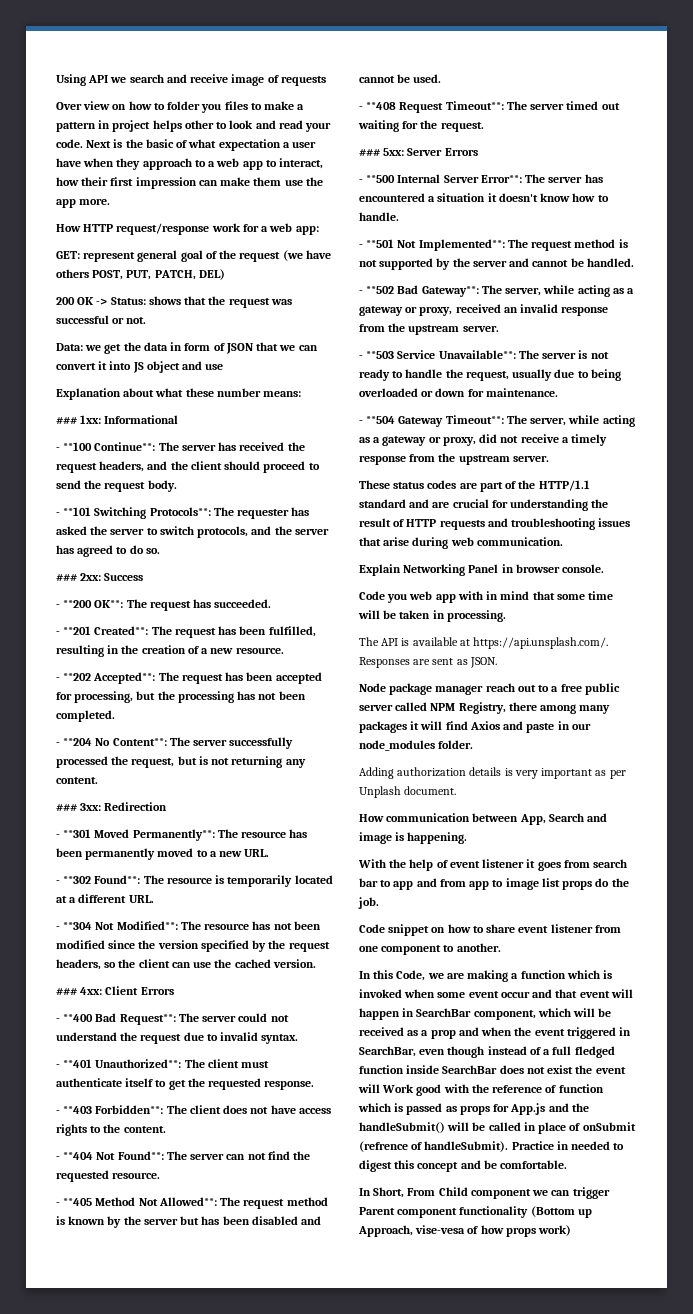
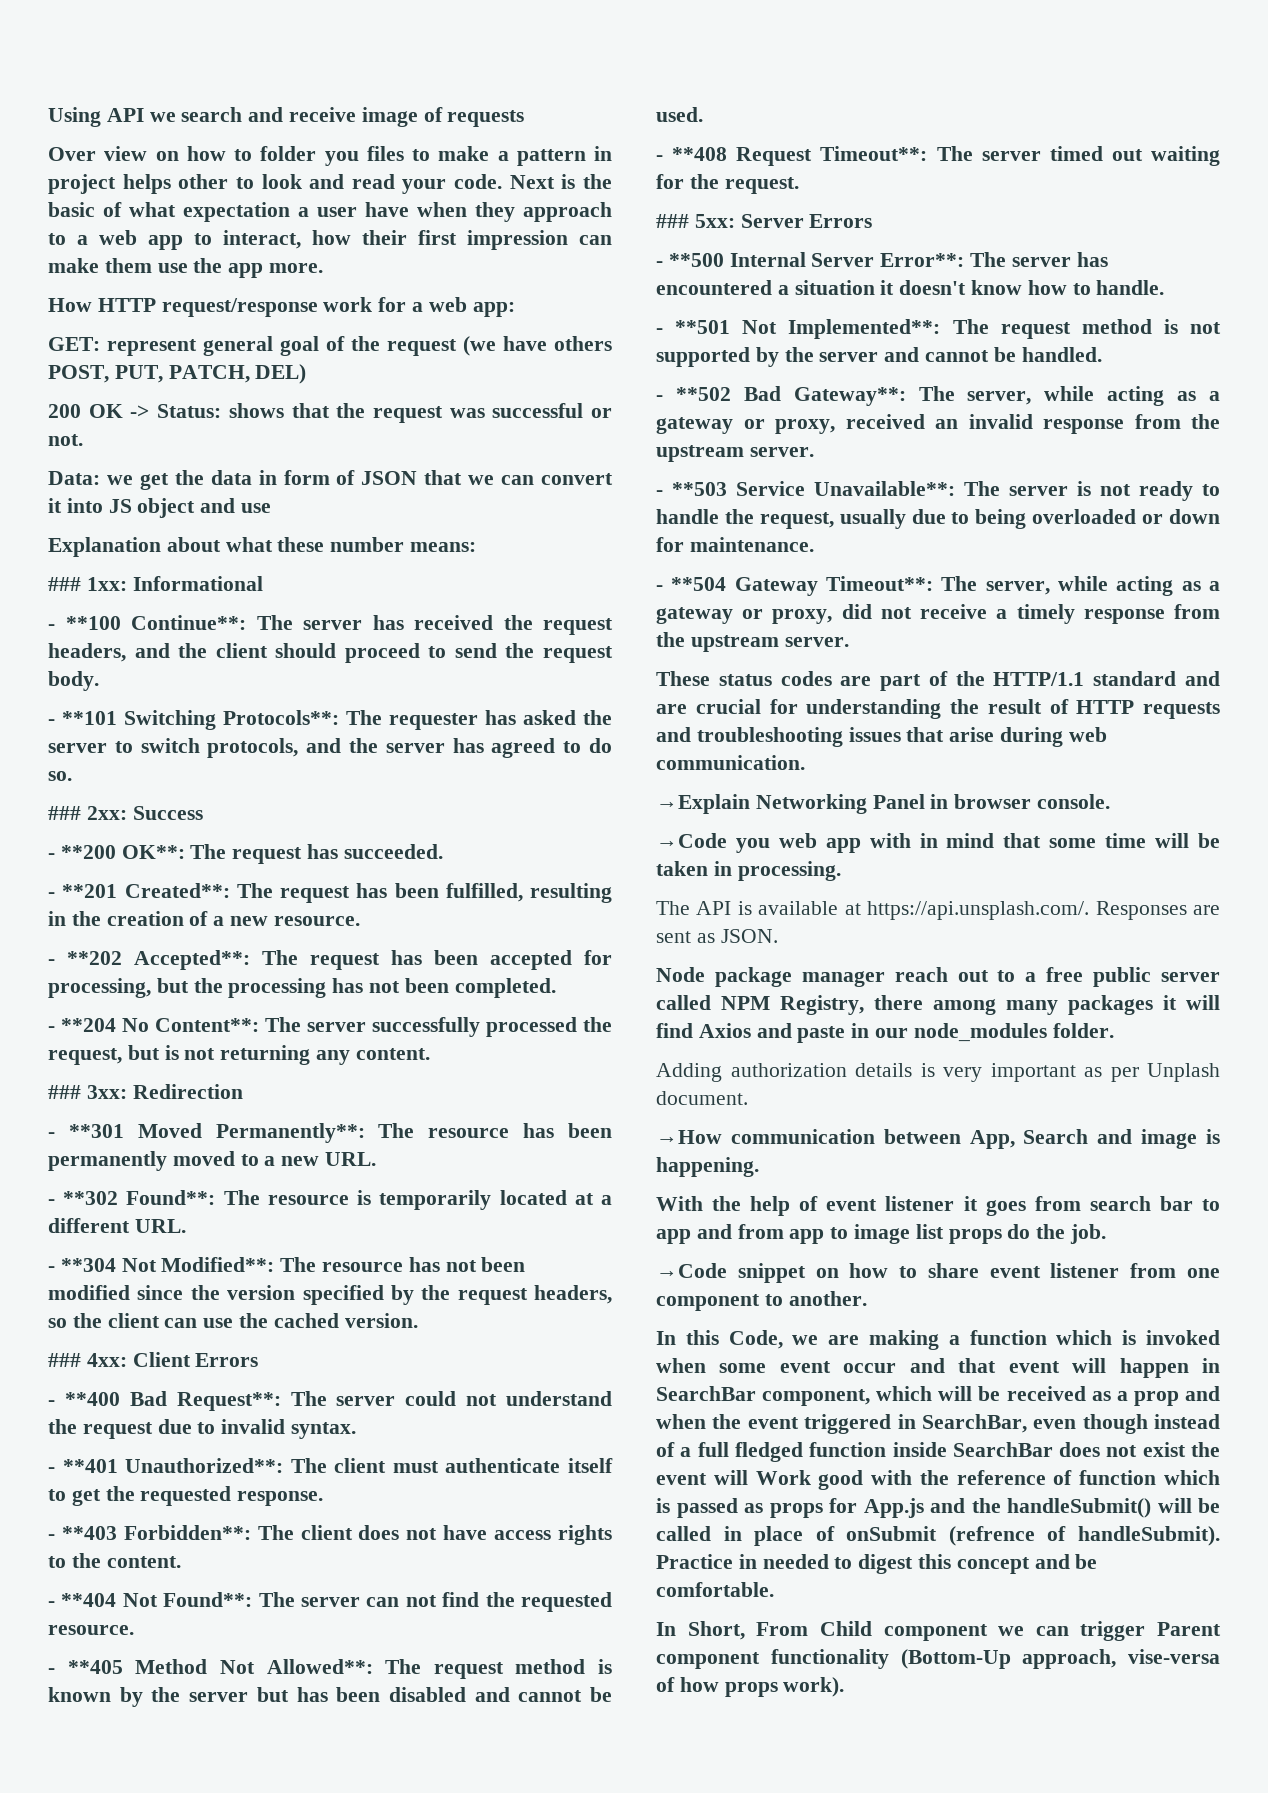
[359,564,401,576] Explain -> [656,794,750,814] →Explain
[359,591,385,600] Code -> [656,833,727,848] →Code
[359,814,384,822] How -> [656,1130,722,1144] →How
[359,924,385,933] Code -> [656,1263,727,1278] →Code
[530,1206,592,1218] [358,1225,466,1237] (Bottom up Approach, vise-vesa -> [900,1649,1220,1669] (Bottom-Up approach, vise-versa
[538,1225,572,1236] work) -> [783,1677,845,1697] work).

